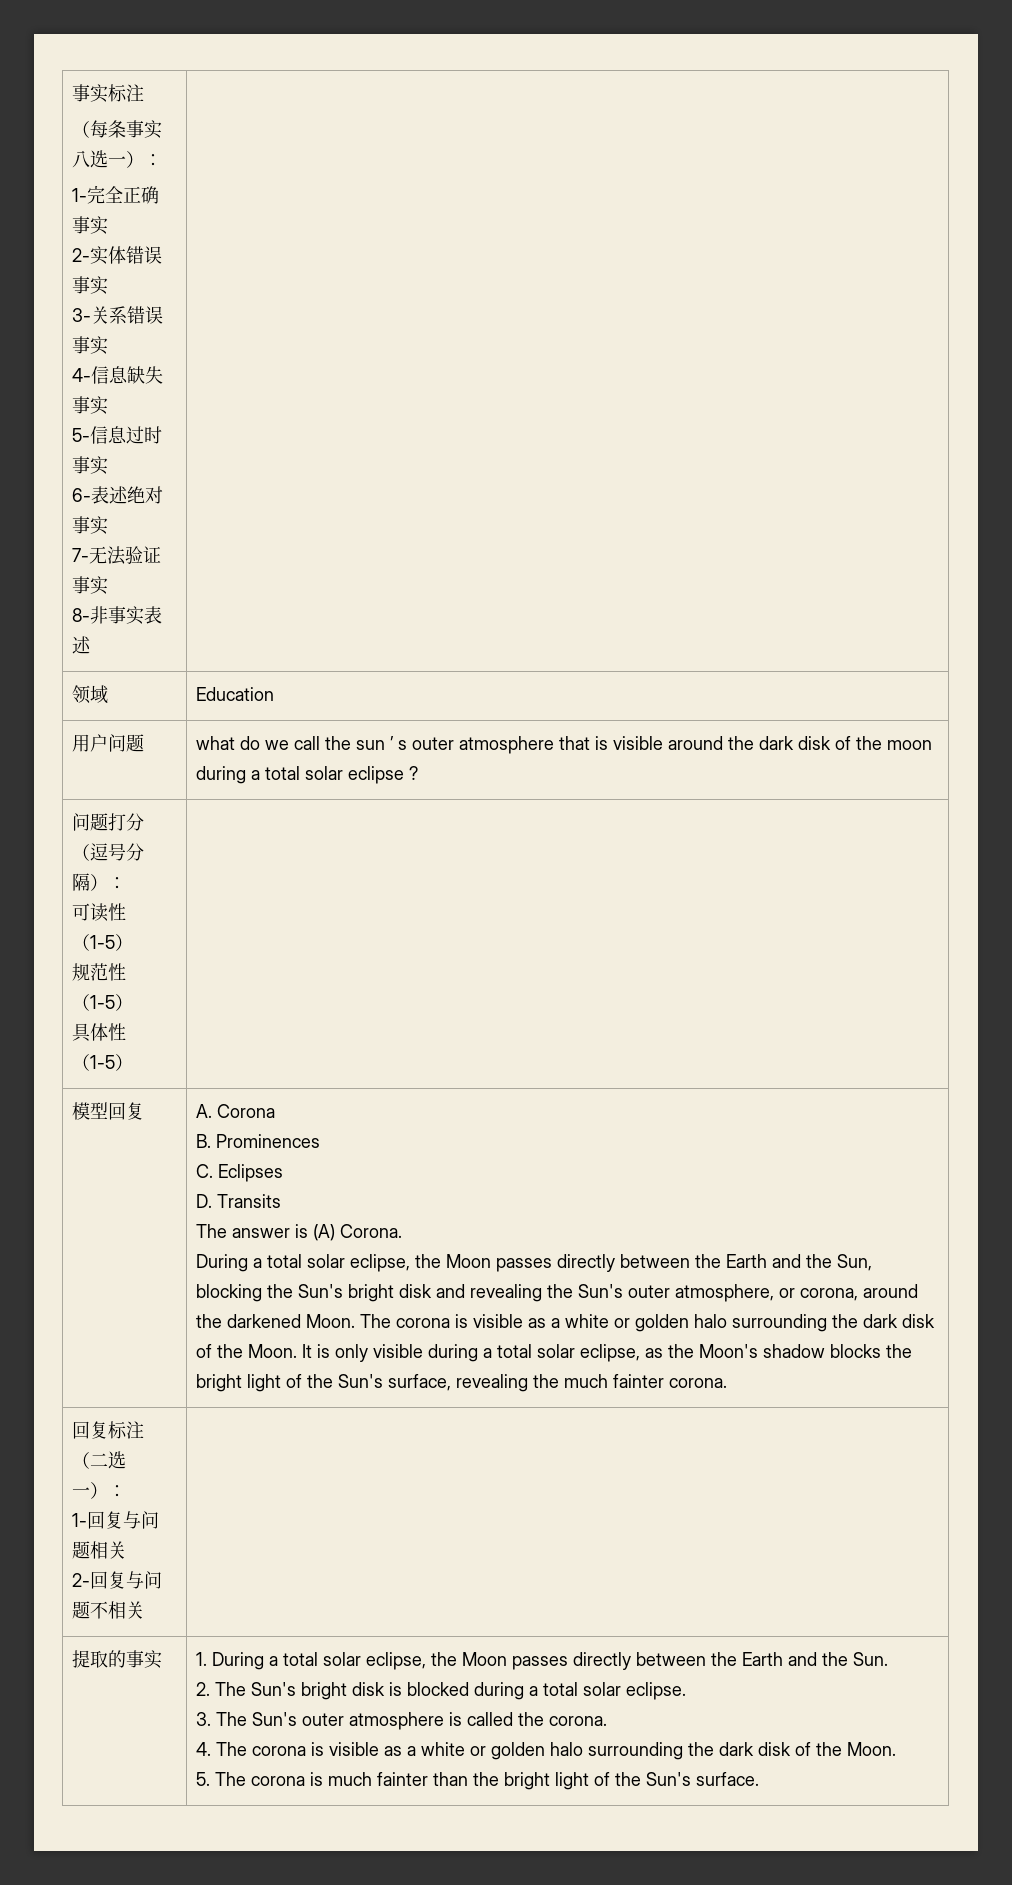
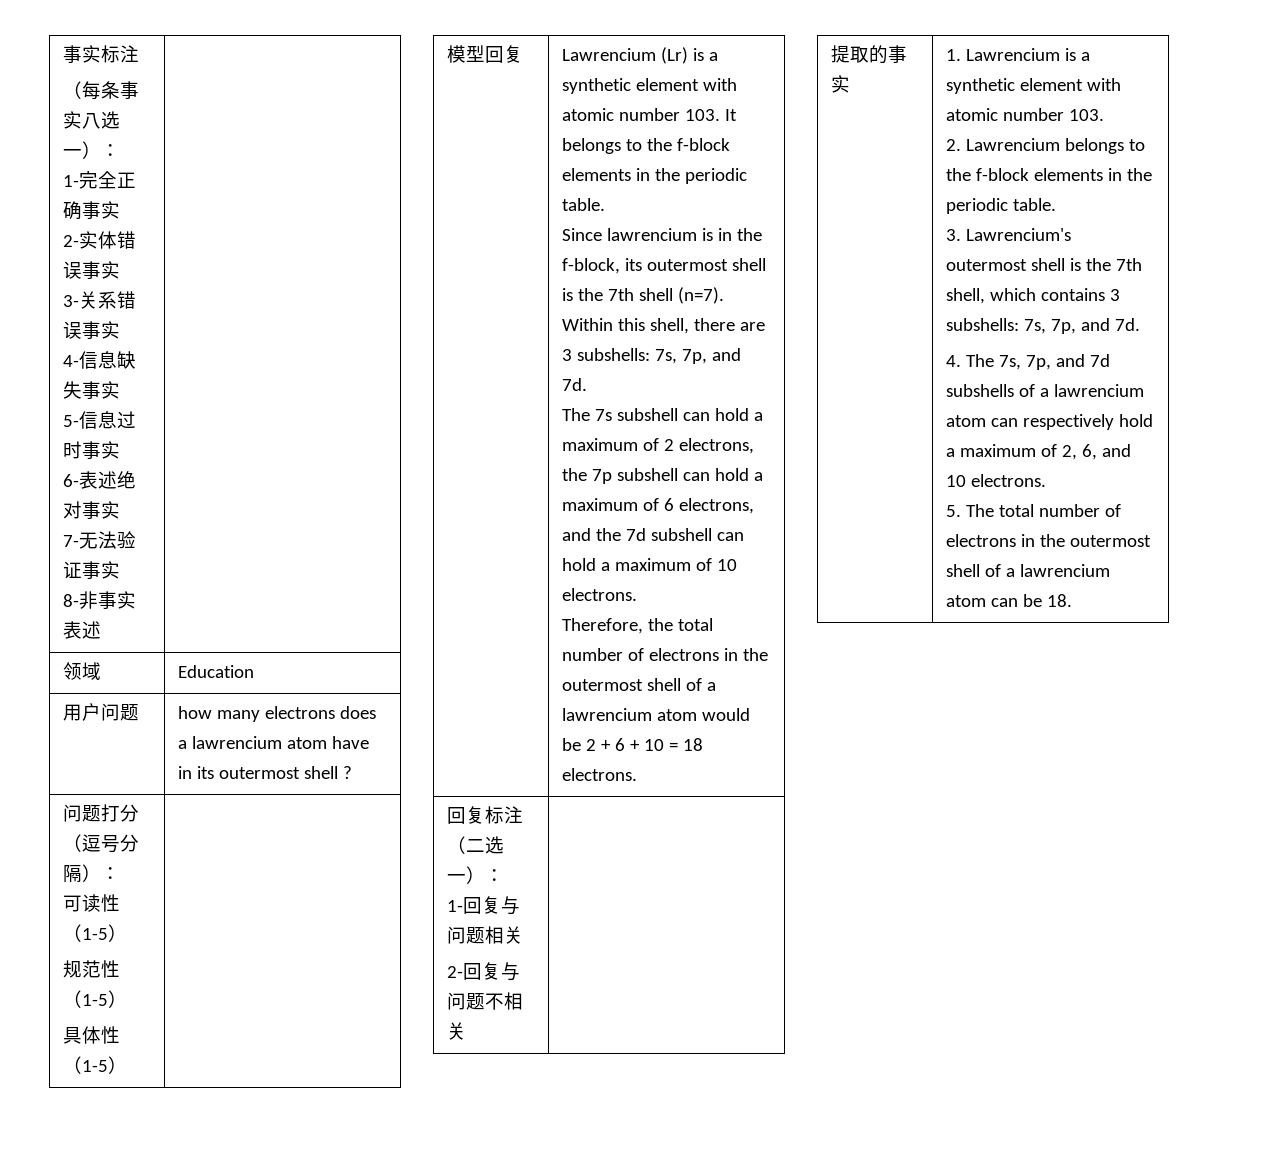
[196,736,933,754] [196,766,405,784] what do we call the sun ’ s outer atmosphere that is visible around the dark disk of the moon during a total solar eclipse -> [178,706,377,722] [178,736,370,749] [178,766,339,779] how many electrons does a lawrencium atom have in its outermost shell
[196,1104,276,1118] [196,1134,321,1148] [196,1164,284,1182] [196,1194,282,1208] [196,1224,403,1241] [196,1254,873,1272] [196,1284,919,1302] [196,1314,936,1332] [196,1344,913,1362] [196,1374,728,1392] A. Corona // B. Prominences // C. Eclipses // D. Transits // The answer is (A) Corona. // During a total solar eclipse, the Moon passes directly between the Earth and the Sun, blocking the Sun's bright disk and revealing the Sun's outer atmosphere, or corona, around the darkened Moon. The corona is visible as a white or golden halo surrounding the dark disk of the Moon. It is only visible during a total solar eclipse, as the Moon's shadow blocks the bright light of the Sun's surface, revealing the much fainter corona. -> [562,47,719,64] [562,78,738,94] [562,108,738,121] [562,138,731,154] [562,168,748,184] [562,198,606,211] [562,228,763,241] [562,258,767,274] [562,287,725,304] [562,318,766,334] [562,348,742,364] [562,378,588,391] [562,408,764,421] [562,438,755,454] [562,468,764,484] [562,498,755,514] [562,528,745,541] [562,558,738,571] [562,588,638,601] [562,618,714,634] [562,648,769,661] [562,678,717,691] [562,708,751,721] [562,738,703,751] [562,768,638,781] Lawrencium (Lr) is a synthetic element with atomic number 103. It belongs to the f-block elements in the periodic table. // Since lawrencium is in the f-block, its outermost shell is the 7th shell (n=7). Within this shell, there are 3 subshells: 7s, 7p, and 7d. // The 7s subshell can hold a maximum of 2 electrons, the 7p subshell can hold a maximum of 6 electrons, and the 7d subshell can hold a maximum of 10 electrons. // Therefore, the total number of electrons in the outermost shell of a lawrencium atom would be 2 + 6 + 10 = 18 electrons.
[212,1652,889,1670] [196,1682,687,1700] [196,1712,608,1730] [196,1742,897,1760] [196,1772,760,1790] During a total solar eclipse, the Moon passes directly between the Earth and the Sun. // 2. The Sun's bright disk is blocked during a total solar eclipse. // 3. The Sun's outer atmosphere is called the corona. // 4. The corona is visible as a white or golden halo surrounding the dark disk of the Moon. // 5. The corona is much fainter than the bright light of the Sun's surface. -> [966,48,1091,61] [946,78,1122,94] [946,108,1105,121] [946,138,1146,154] [946,168,1153,181] [946,198,1057,214] [946,228,1072,241] [946,258,1143,271] [946,288,1121,304] [946,318,1141,334] [946,354,1111,370] [946,384,1145,397] [946,414,1154,430] [946,444,1132,460] [946,474,1047,487] [946,504,1122,517] [946,534,1152,547] [946,564,1111,577] [946,594,1073,607] Lawrencium is a synthetic element with atomic number 103. // 2. Lawrencium belongs to the f-block elements in the periodic table. // 3. Lawrencium's outermost shell is the 7th shell, which contains 3 subshells: 7s, 7p, and 7d. // 4. The 7s, 7p, and 7d subshells of a lawrencium atom can respectively hold a maximum of 2, 6, and 10 electrons. // 5. The total number of electrons in the outermost shell of a lawrencium atom can be 18.

